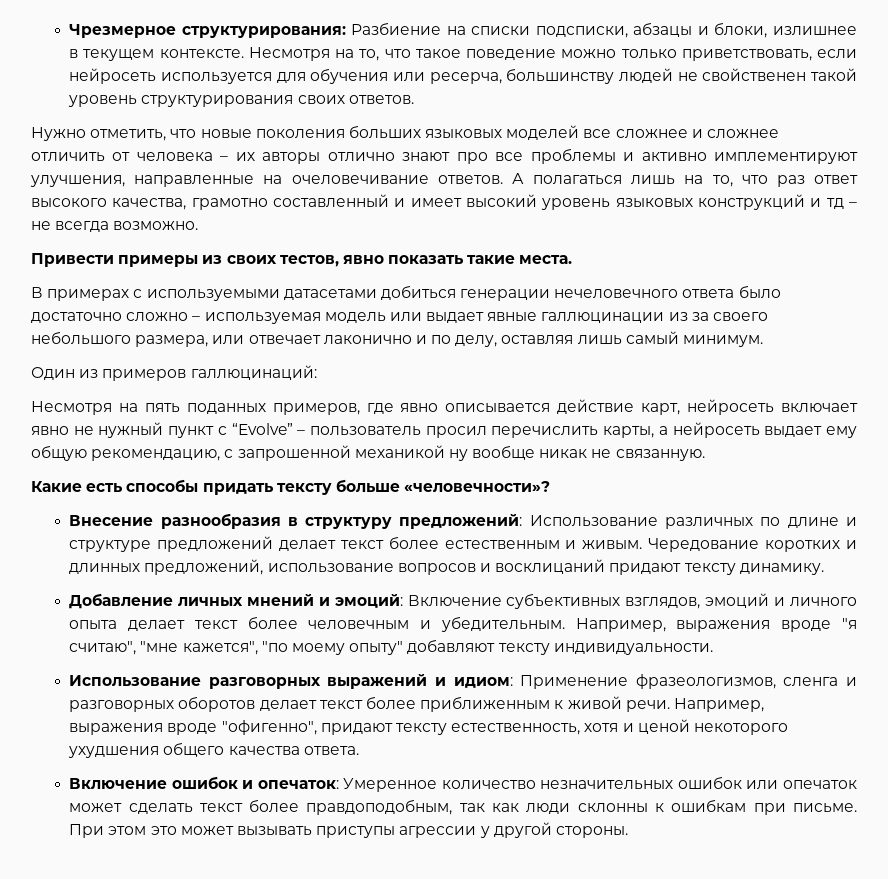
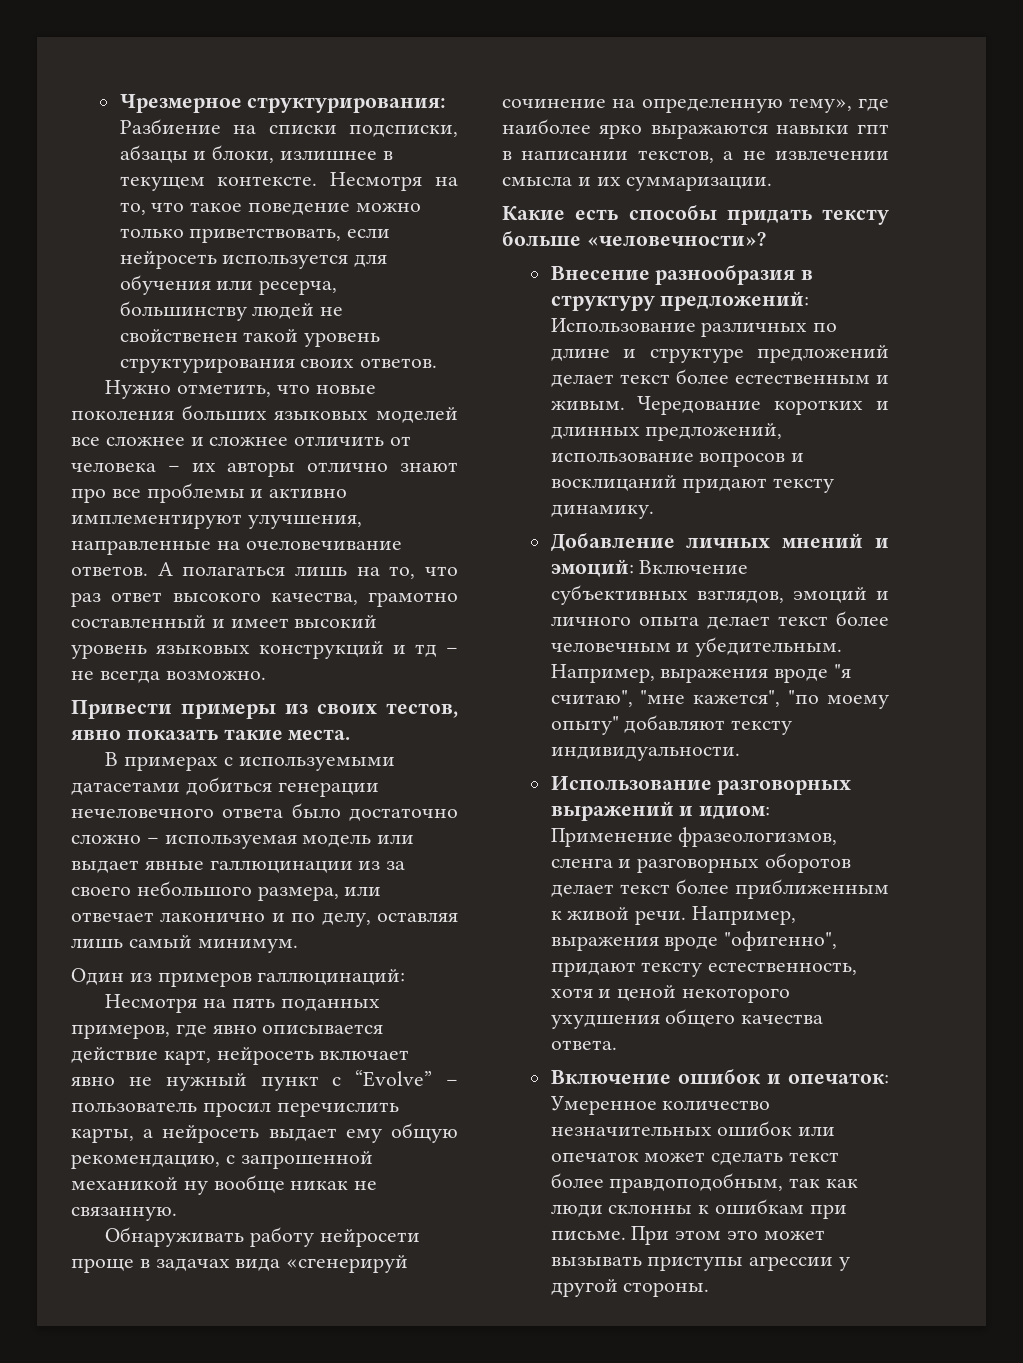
(705, 455) none -> [105,1227,420,1247] [71,1255,409,1273] [502,98,889,113] [502,119,889,139] [502,150,889,163] [502,176,773,191] // Обнаруживать работу нейросети проще в задачах вида «сгенерируй сочинение на определенную тему», где наиболее ярко выражаются навыки гпт в написании текстов, а не извлечении смысла и их суммаризации.

